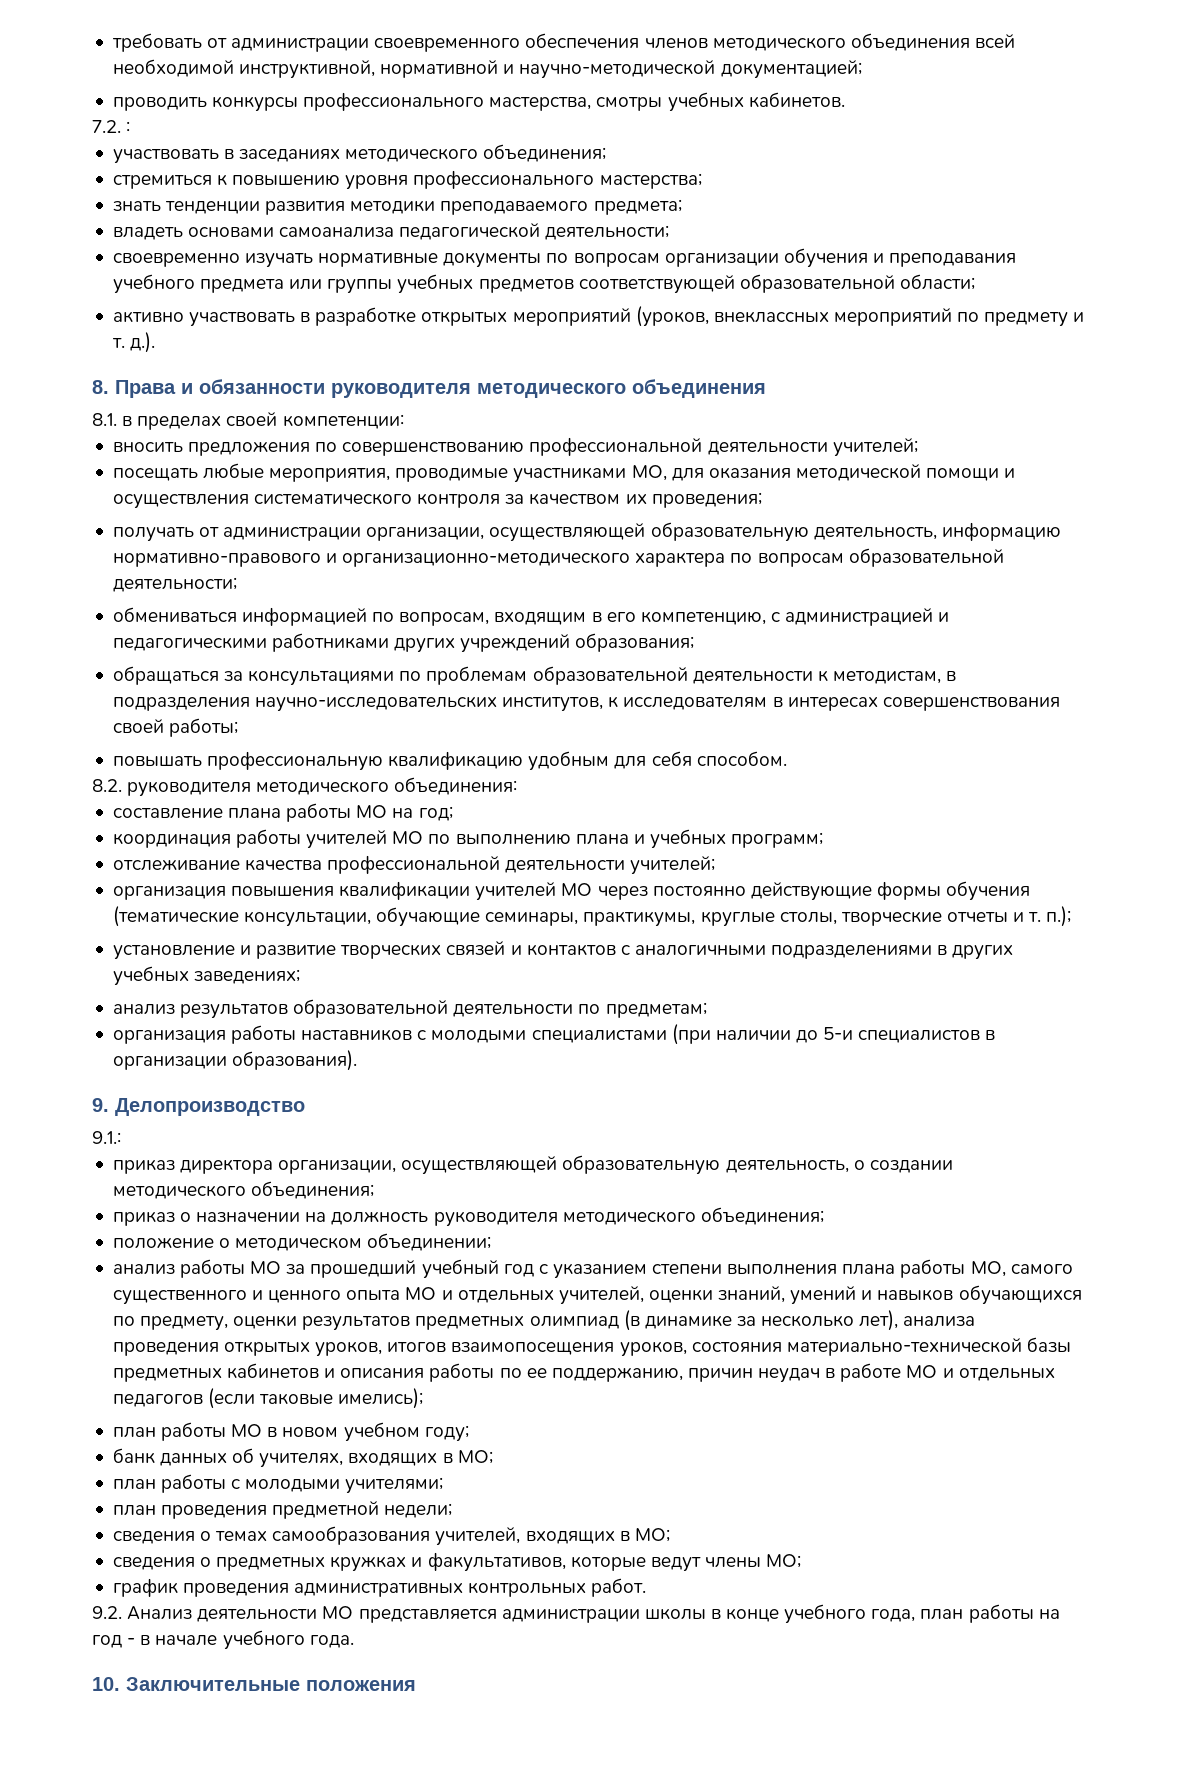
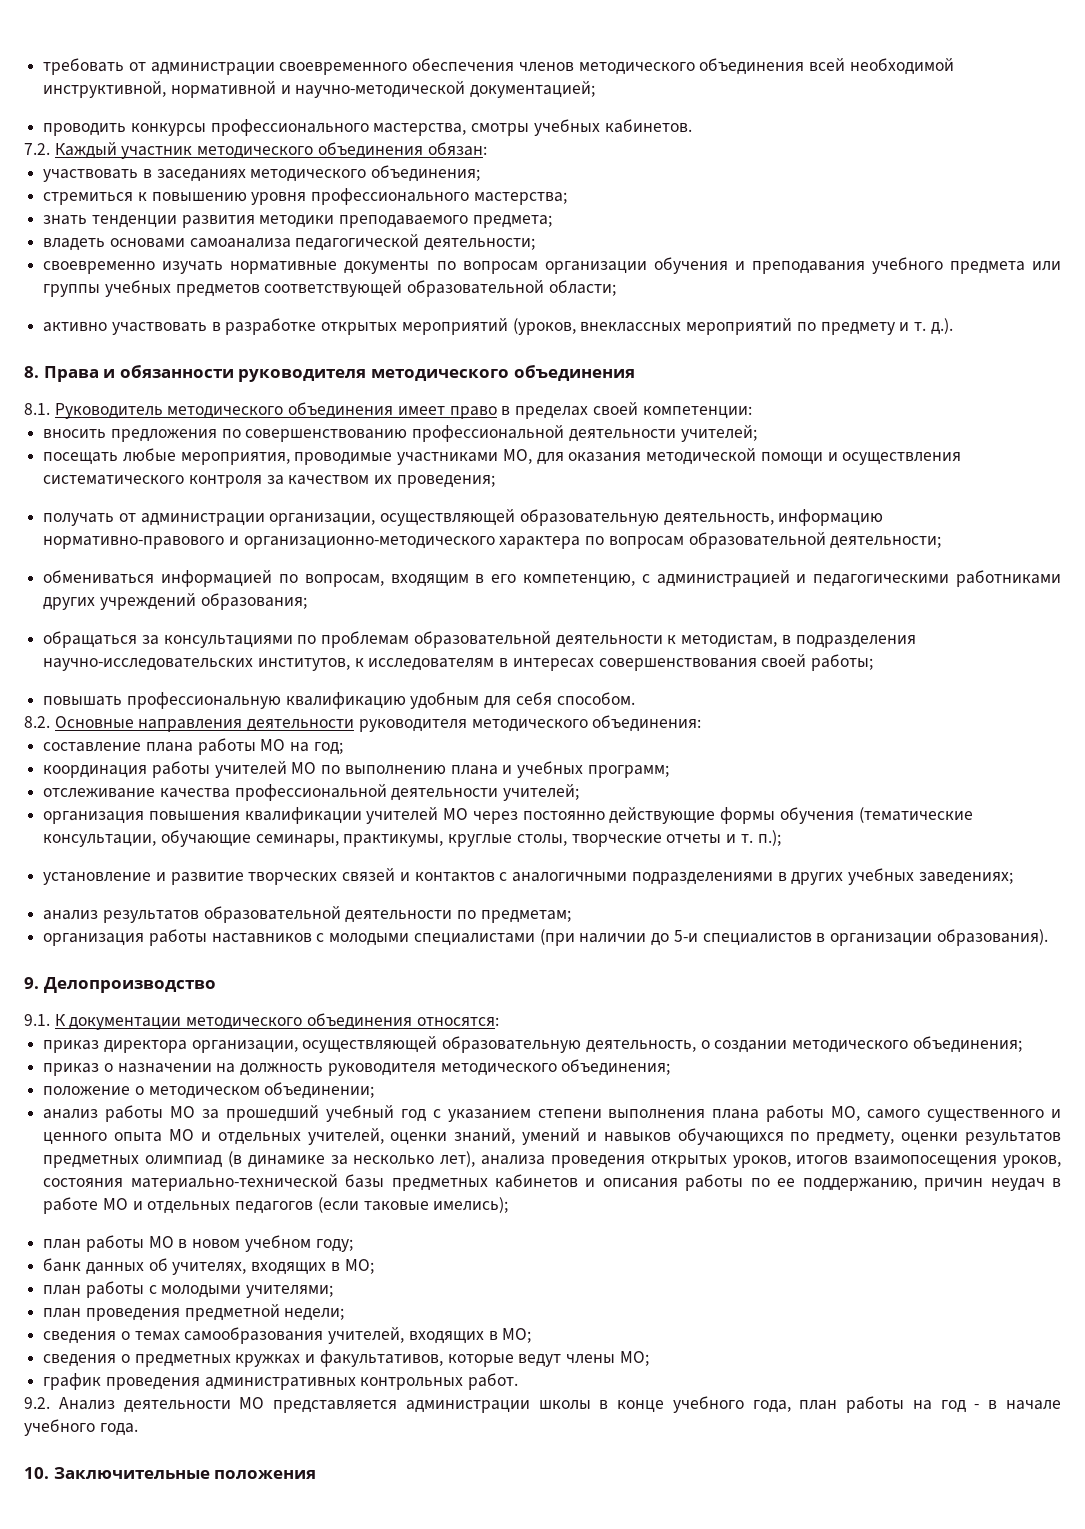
[126,121,131,133] : -> [54,142,487,159] Каждый участник методического объединения обязан:
(117, 419) none -> [54,402,497,419] Руководитель методического объединения имеет право
(122, 785) none -> [54,716,355,732] Основные направления деятельности
[92,1131,121,1144] 9.1.: -> [24,1013,499,1030] 9.1. К документации методического объединения относятся:

